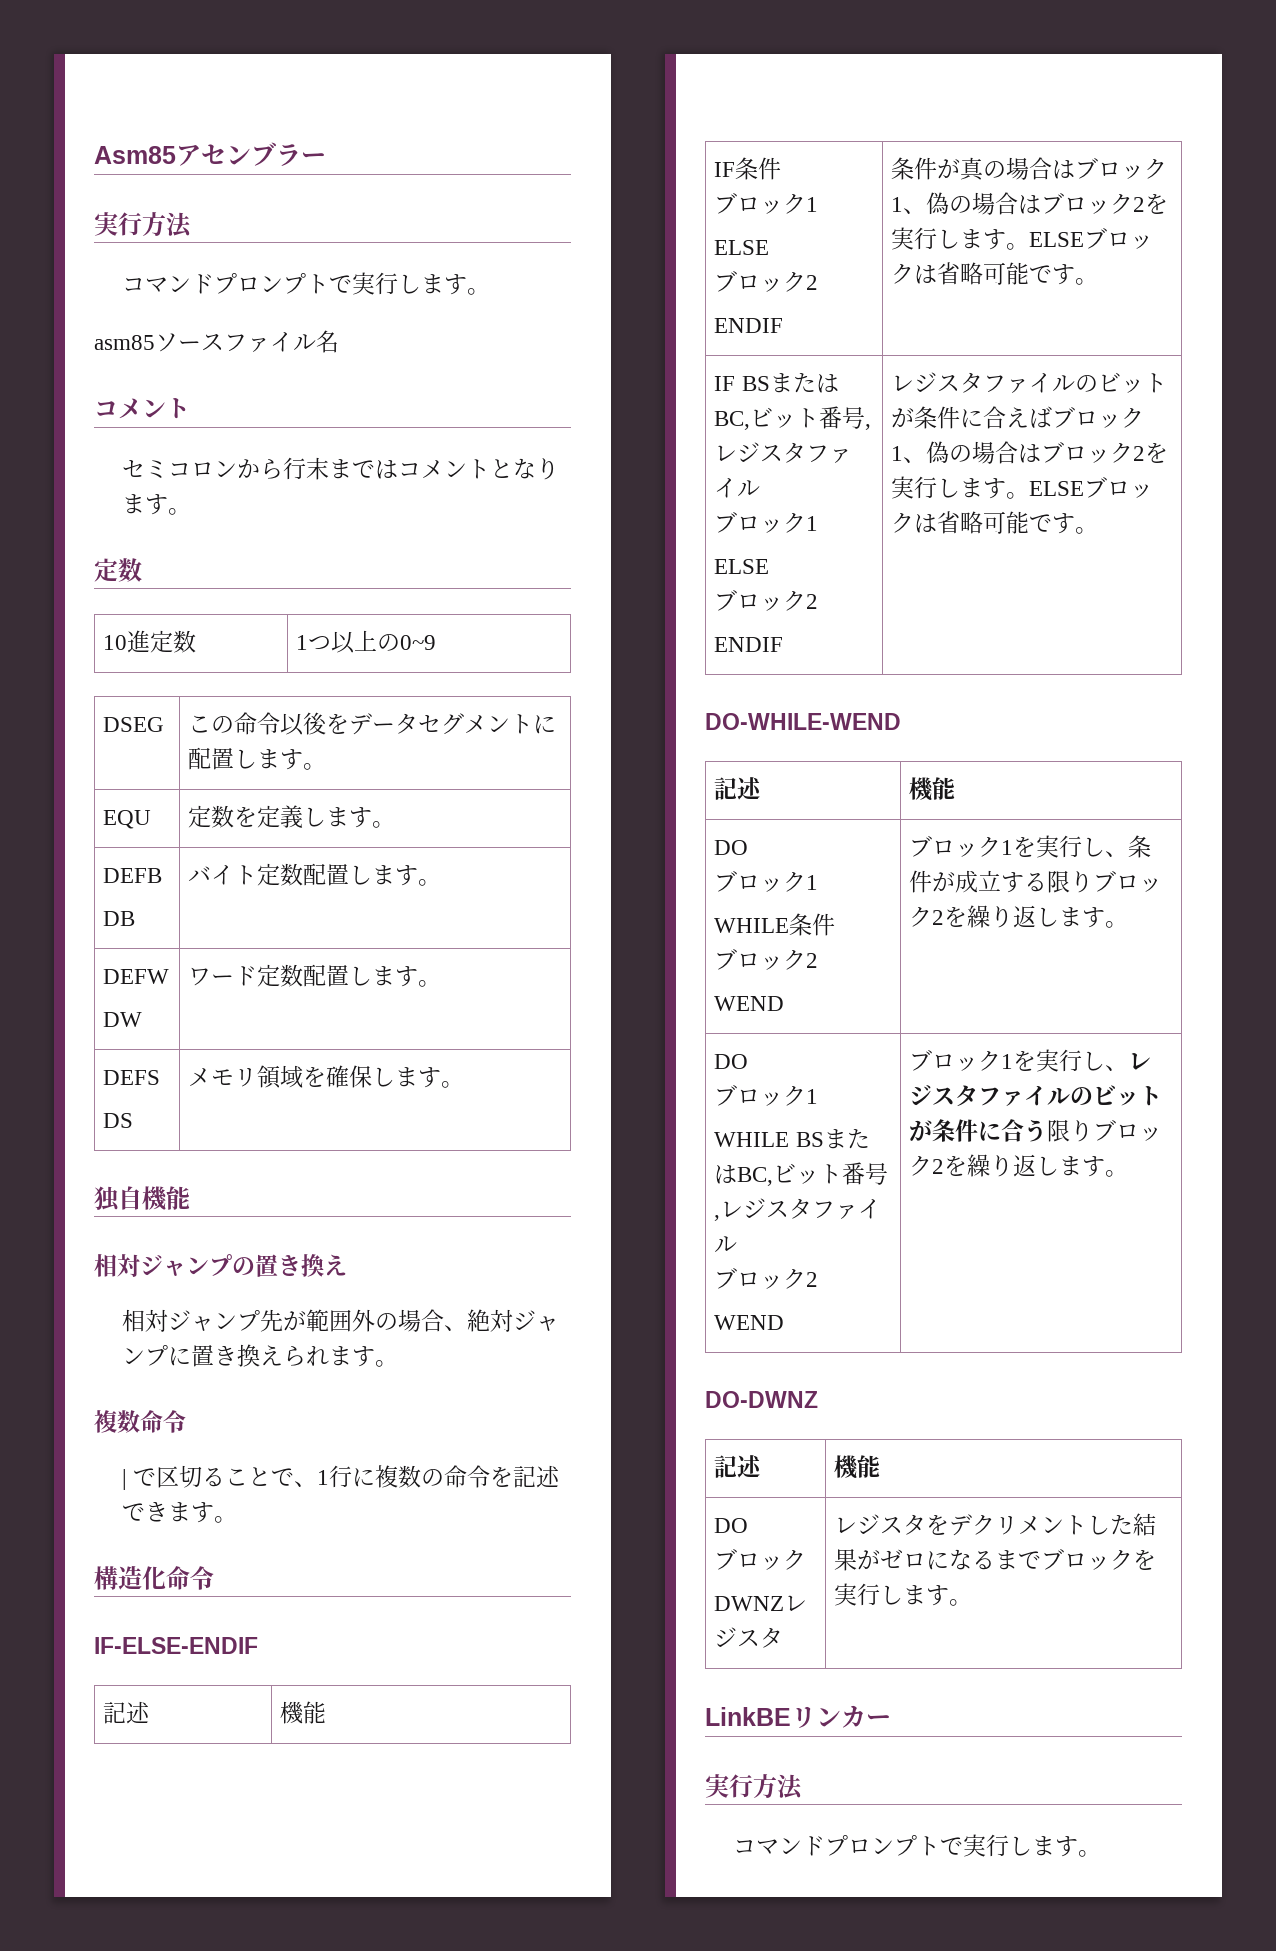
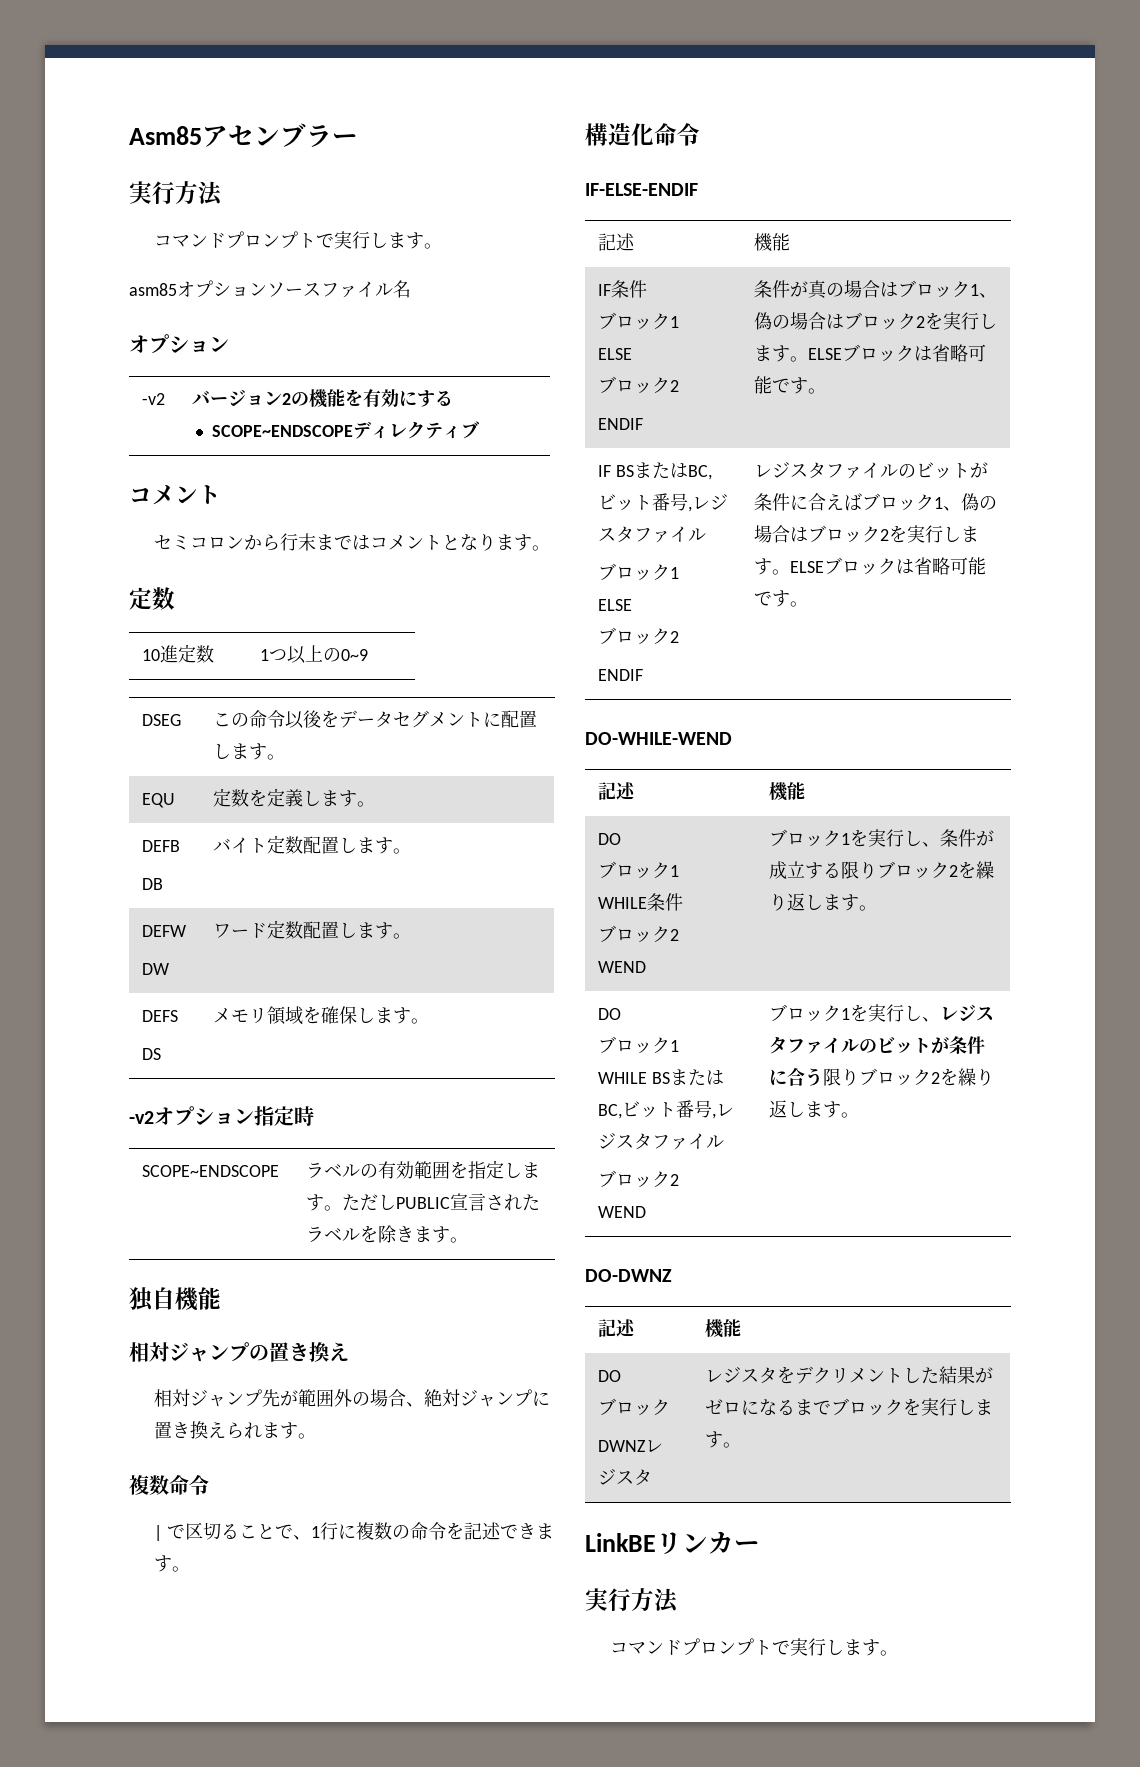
(155, 342) none -> [177,280,267,298] オプション
(339, 341) none -> [129,334,229,354] [142,393,166,405] [192,389,454,408] [212,421,480,439] // オプション // -v2 | バージョン2の機能を有効にする // SCOPE~ENDSCOPEディレクティブ
(465, 1084) none -> [129,1106,314,1126] [142,1165,280,1177] [306,1160,541,1179] [306,1193,541,1211] [306,1225,469,1243] // -v2オプション指定時 // SCOPE~ENDSCOPE | ラベルの有効範囲を指定します。ただしPUBLIC宣言されたラベルを除きます。

